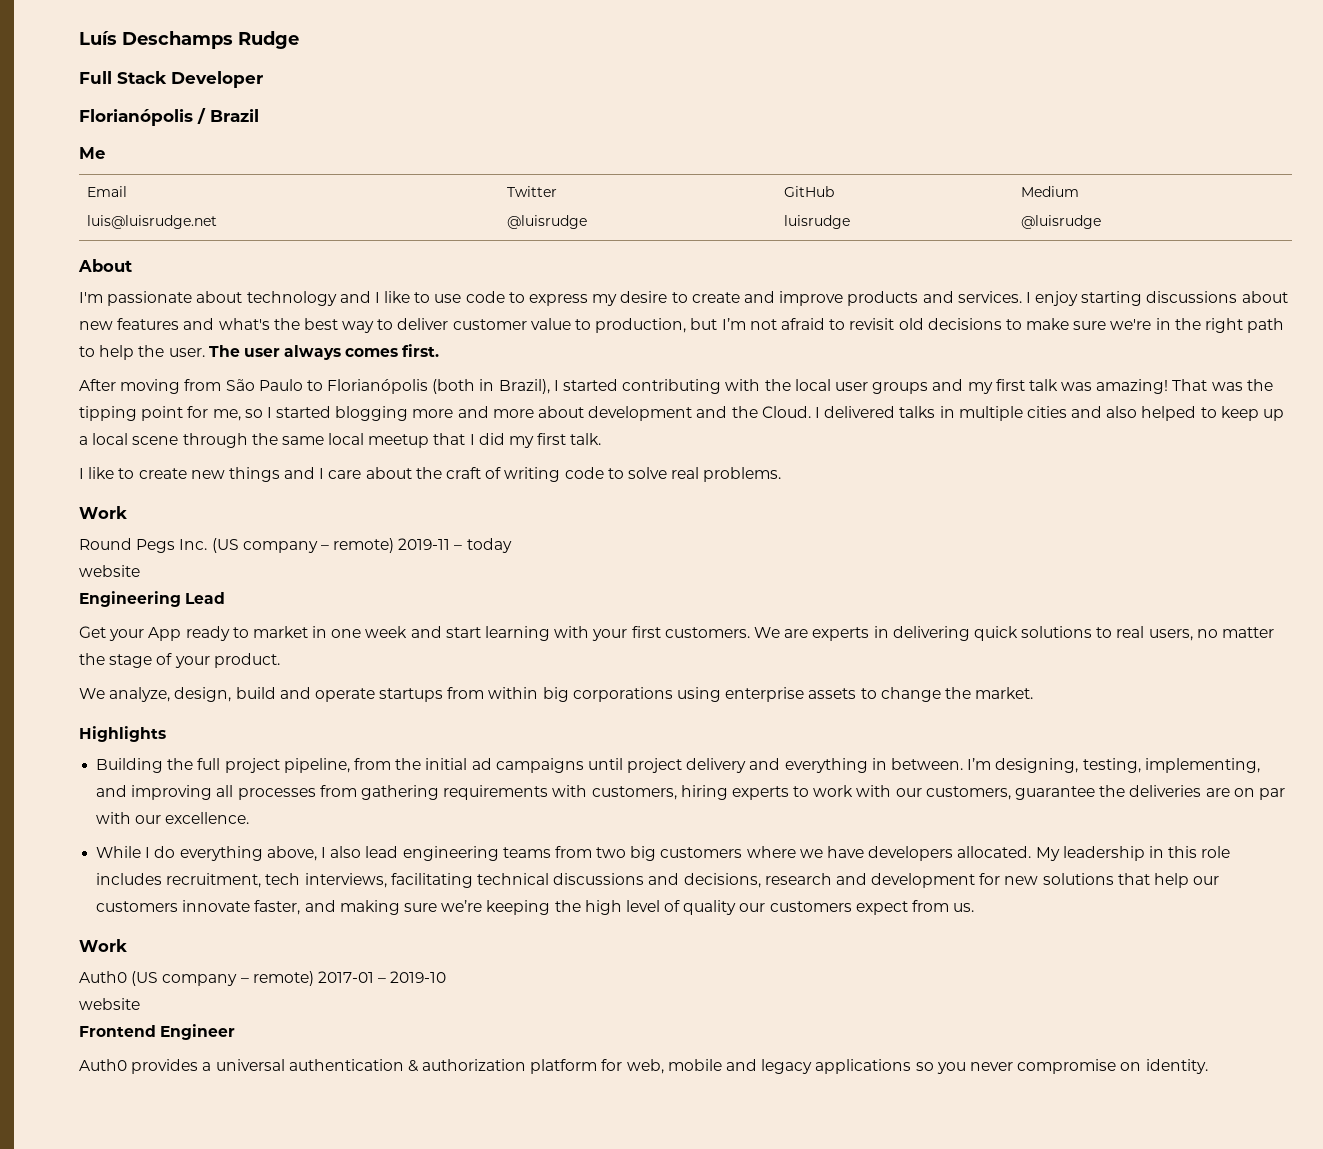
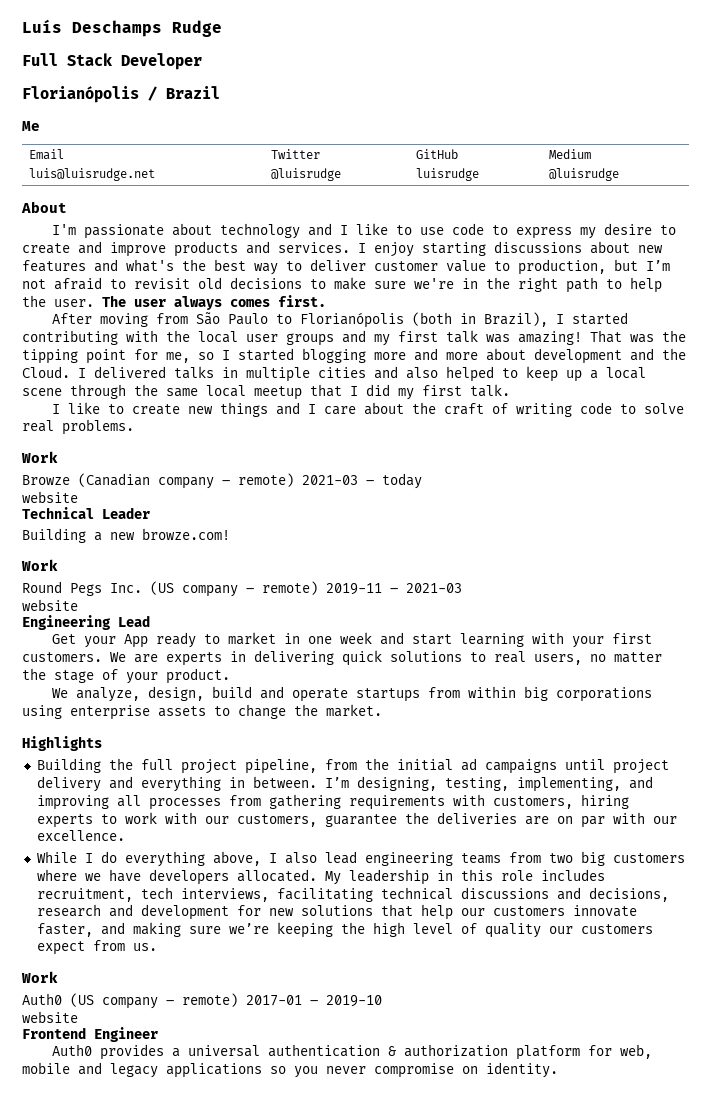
(127, 512) none -> [22,473,422,489] [22,491,78,503] [22,507,150,519] [22,528,230,543] [21,559,58,571] // Browze (Canadian company – remote) 2021-03 – today // website // Technical Leader // Building a new browze.com! // Work
[466,538,512,553] today -> [406,583,462,593] 2021-03

